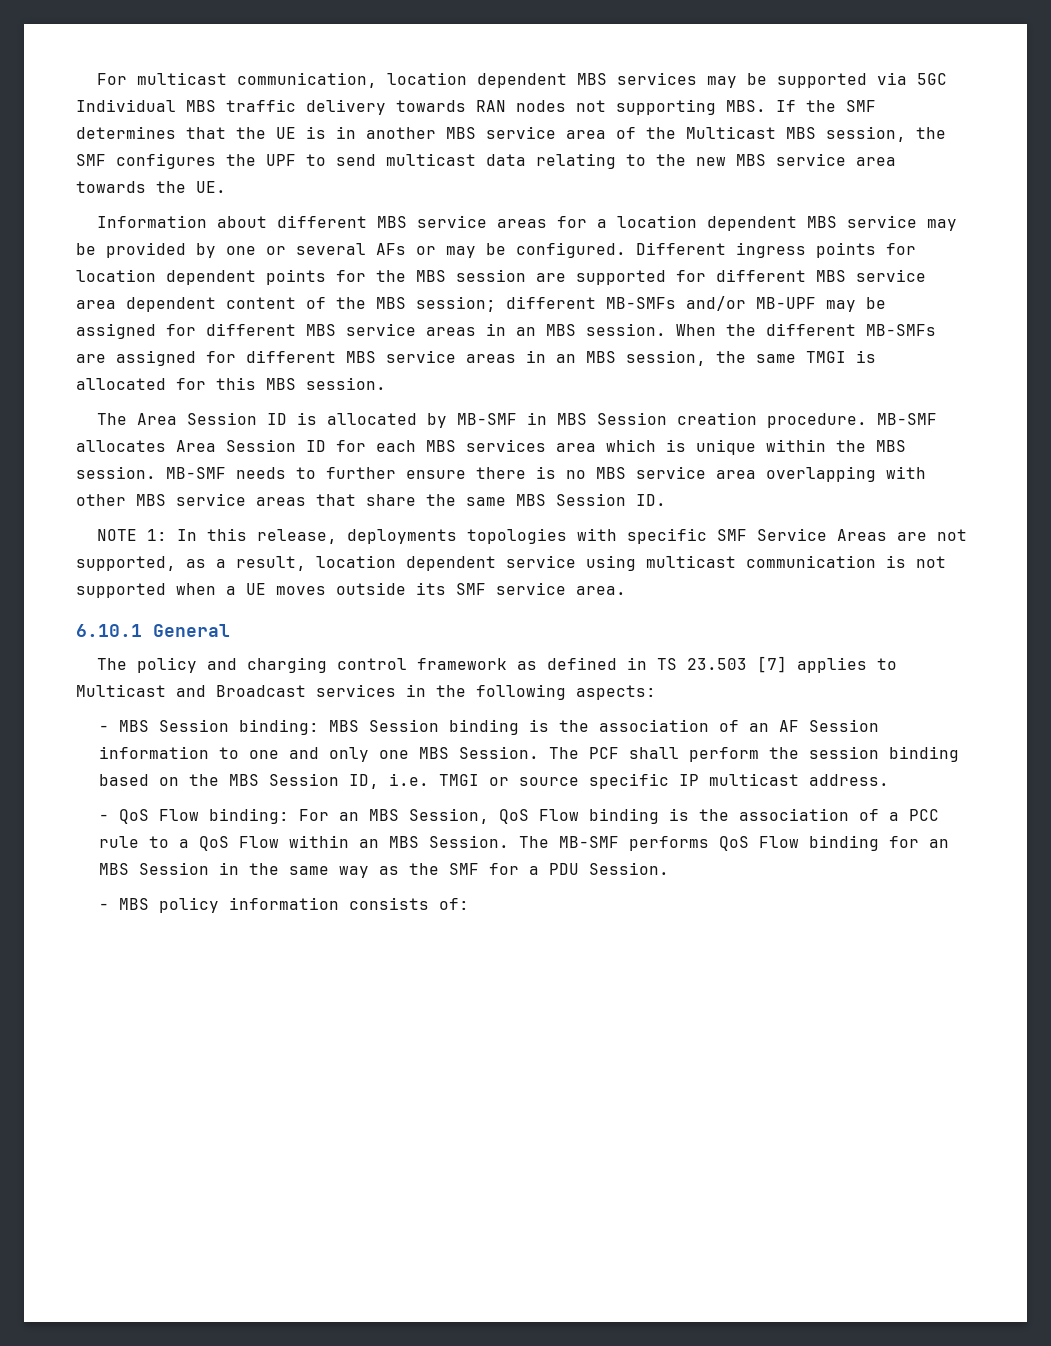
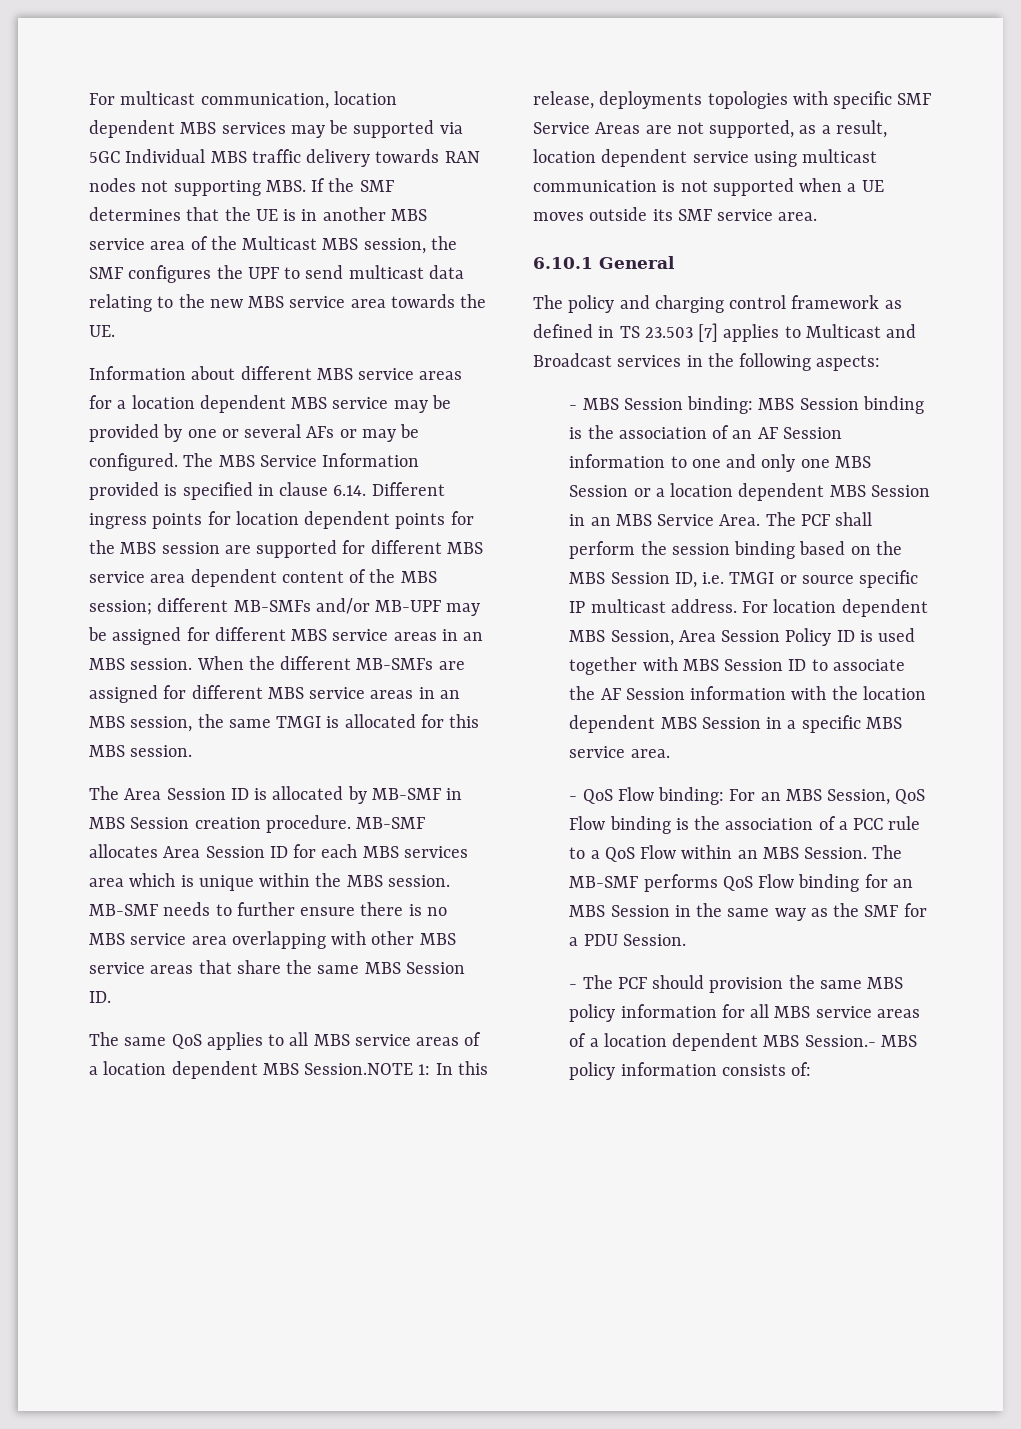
(626, 250) none -> [183,453,420,467] [89,482,367,500] The MBS Service Information provided is specified in clause 6.14.
[97,529,138,541] NOTE -> [89,1032,482,1050] [89,1061,414,1079] The same QoS applies to all MBS service areas of a location dependent MBS Session.NOTE
[458,746,539,759] Session. -> [569,483,930,501] [569,514,761,526] Session or a location dependent MBS Session in an MBS Service Area.
(889, 780) none -> [742,599,928,617] [569,628,916,646] [569,657,905,675] [569,686,926,700] [569,715,902,733] [569,746,670,758] For location dependent MBS Session, Area Session Policy ID is used together with MBS Session ID to associate the AF Session information with the location dependent MBS Session in a specific MBS service area.
(109, 906) none -> [582,975,904,993] [569,1004,920,1022] [569,1033,876,1051] The PCF should provision the same MBS policy information for all MBS service areas of a location dependent MBS Session.-

